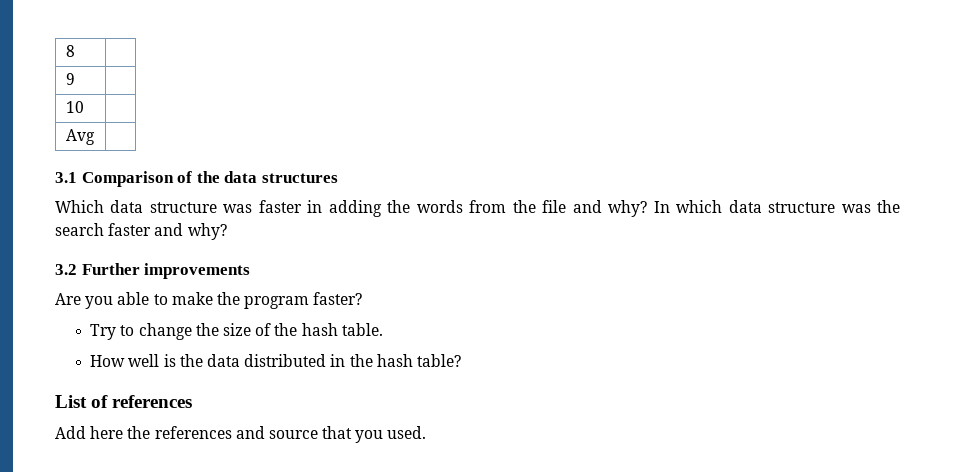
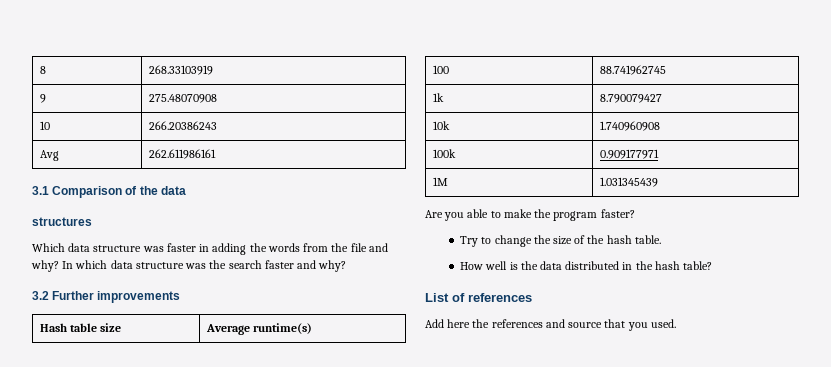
(75, 51) none -> [148,65,213,75] 268.33103919
(75, 79) none -> [148,94,217,103] 275.48070908
(84, 107) none -> [148,121,217,130] 266.20386243
(95, 137) none -> [148,149,216,159] 262.611986161
(258, 177) none -> (186, 190) //
(251, 271) none -> [39,323,122,332] [205,323,312,335] [432,65,449,74] [599,65,666,75] [432,93,444,102] [599,94,662,103] [432,121,450,130] [599,121,660,131] [432,149,456,158] [599,149,659,159] [432,177,448,186] [599,177,658,187] // Hash table size | Average runtime(s) // 100 | 88.741962745 // 1k | 8.790079427 // 10k | 1.740960908 // 100k | 0.909177971 // 1M | 1.031345439

